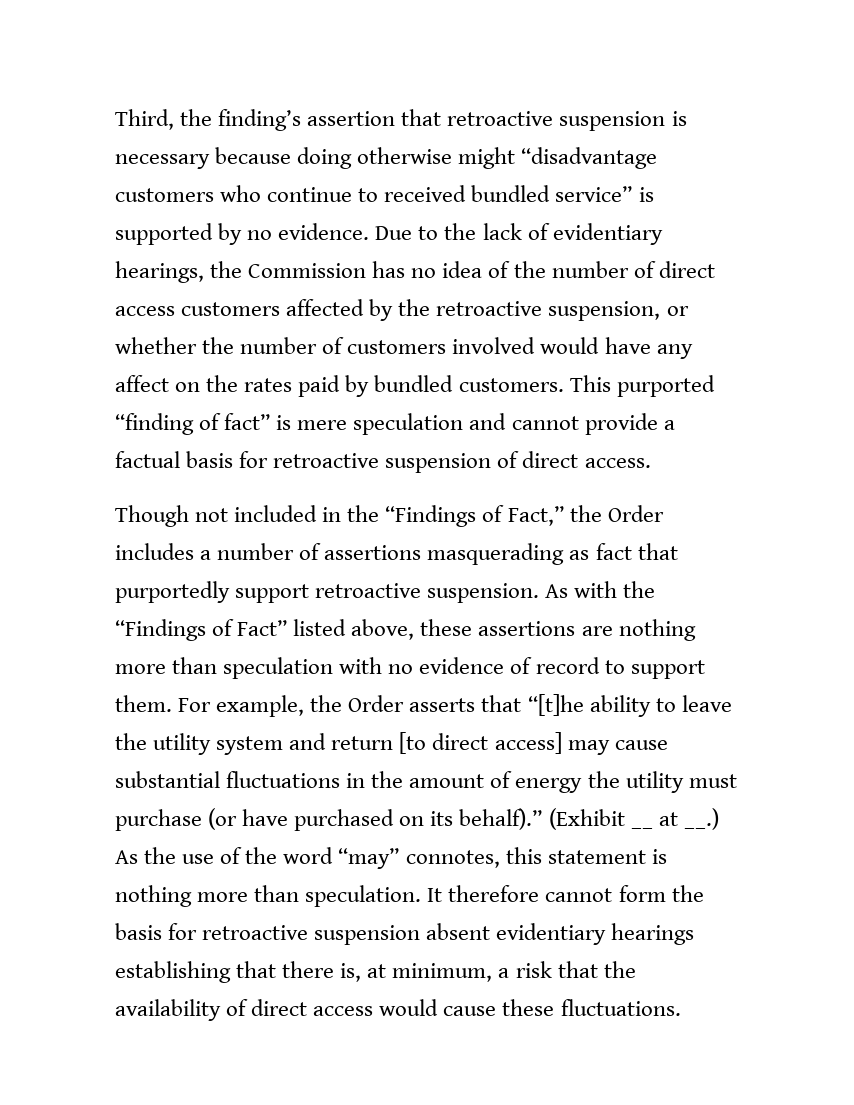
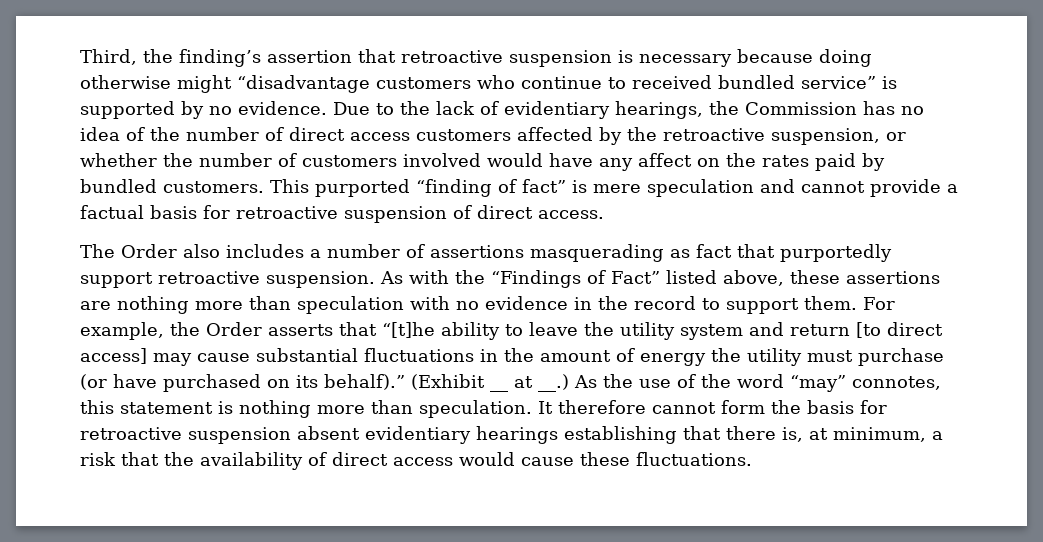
[115,505,664,527] Though not included in the “Findings of Fact,” the Order -> [80,244,220,258] The Order also
[510,657,533,674] of -> [574,296,628,310] in the

